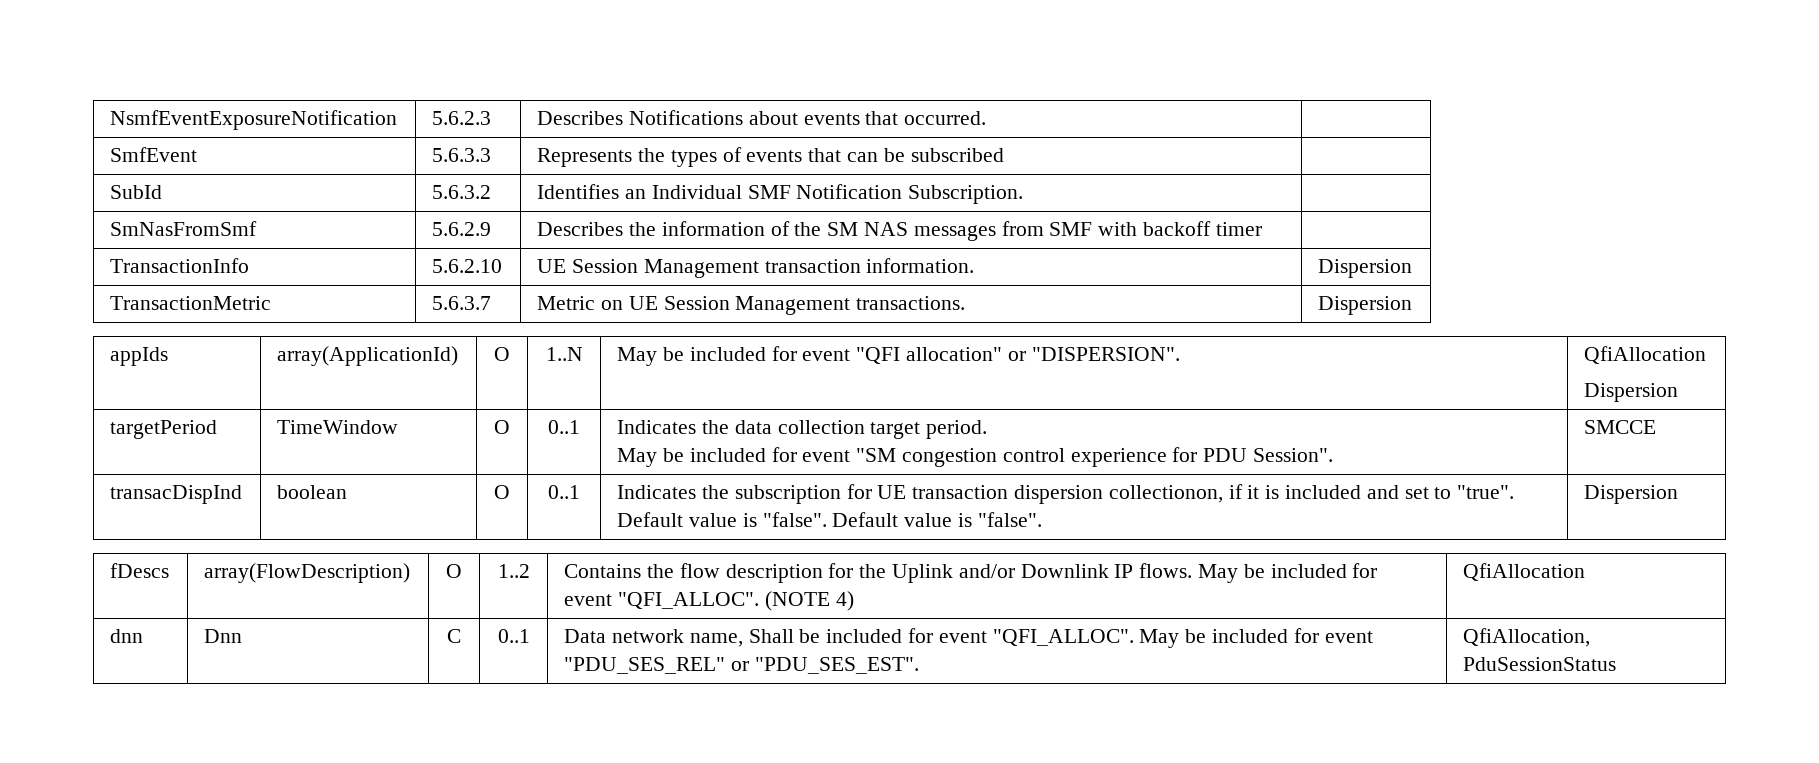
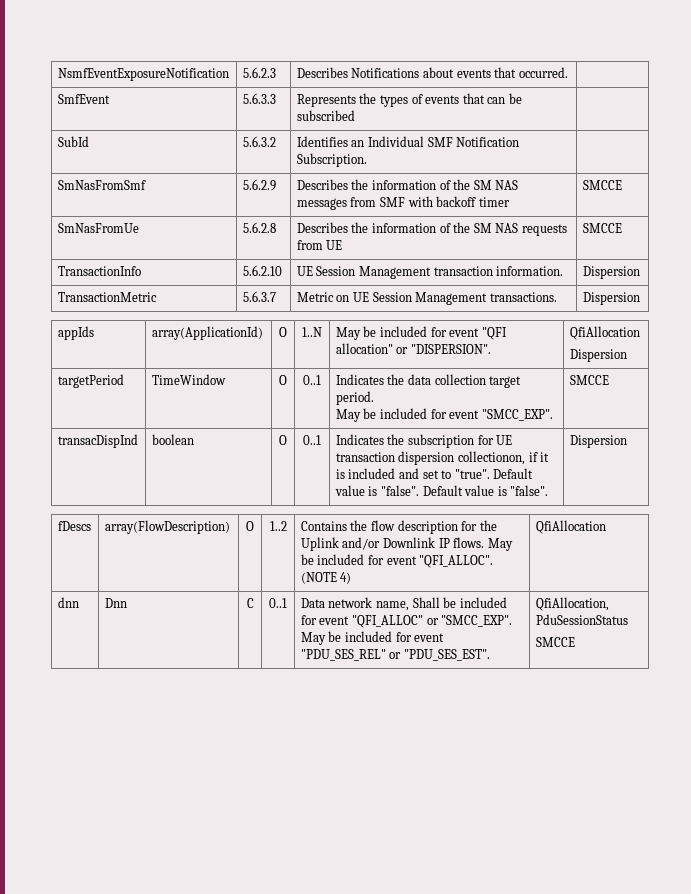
(1262, 229) none -> [582,180,622,190] [57,223,139,233] [242,222,276,233] [296,222,567,236] [296,240,343,250] [582,223,622,233] SMCCE // SmNasFromUe | 5.6.2.8 | Describes the information of the SM NAS requests from UE | SMCCE
[856,447,1334,467] "SM congestion control experience for PDU Session". -> [481,409,553,421] "SMCC_EXP".
[992,629,1134,646] "QFI_ALLOC". -> [351,615,513,628] "QFI_ALLOC" or "SMCC_EXP".
(1617, 664) none -> [535,637,575,647] // SMCCE

